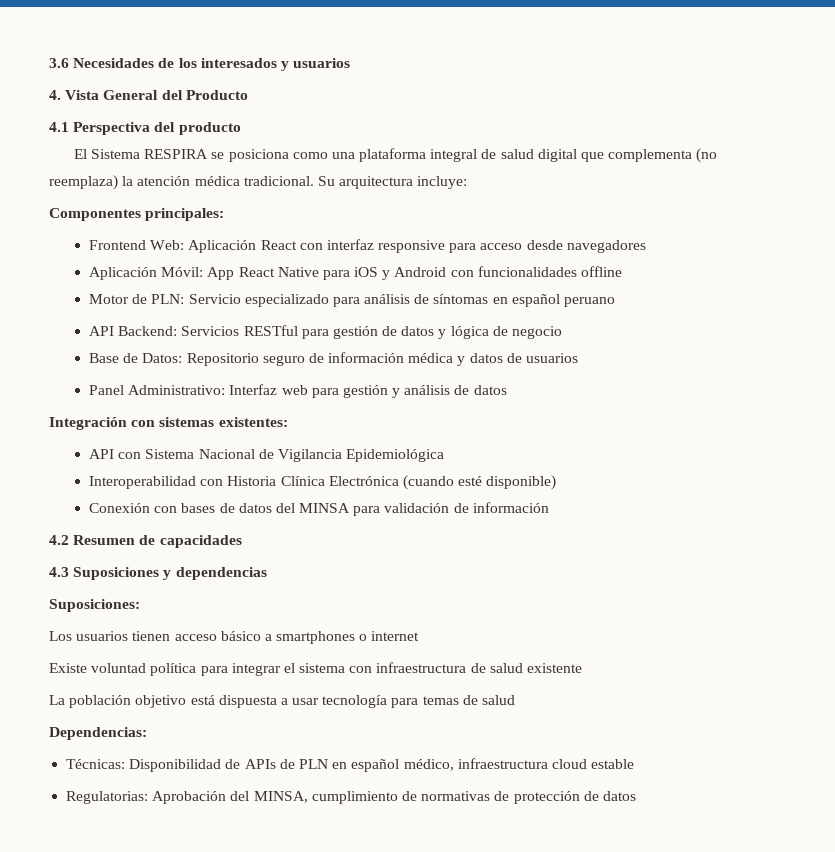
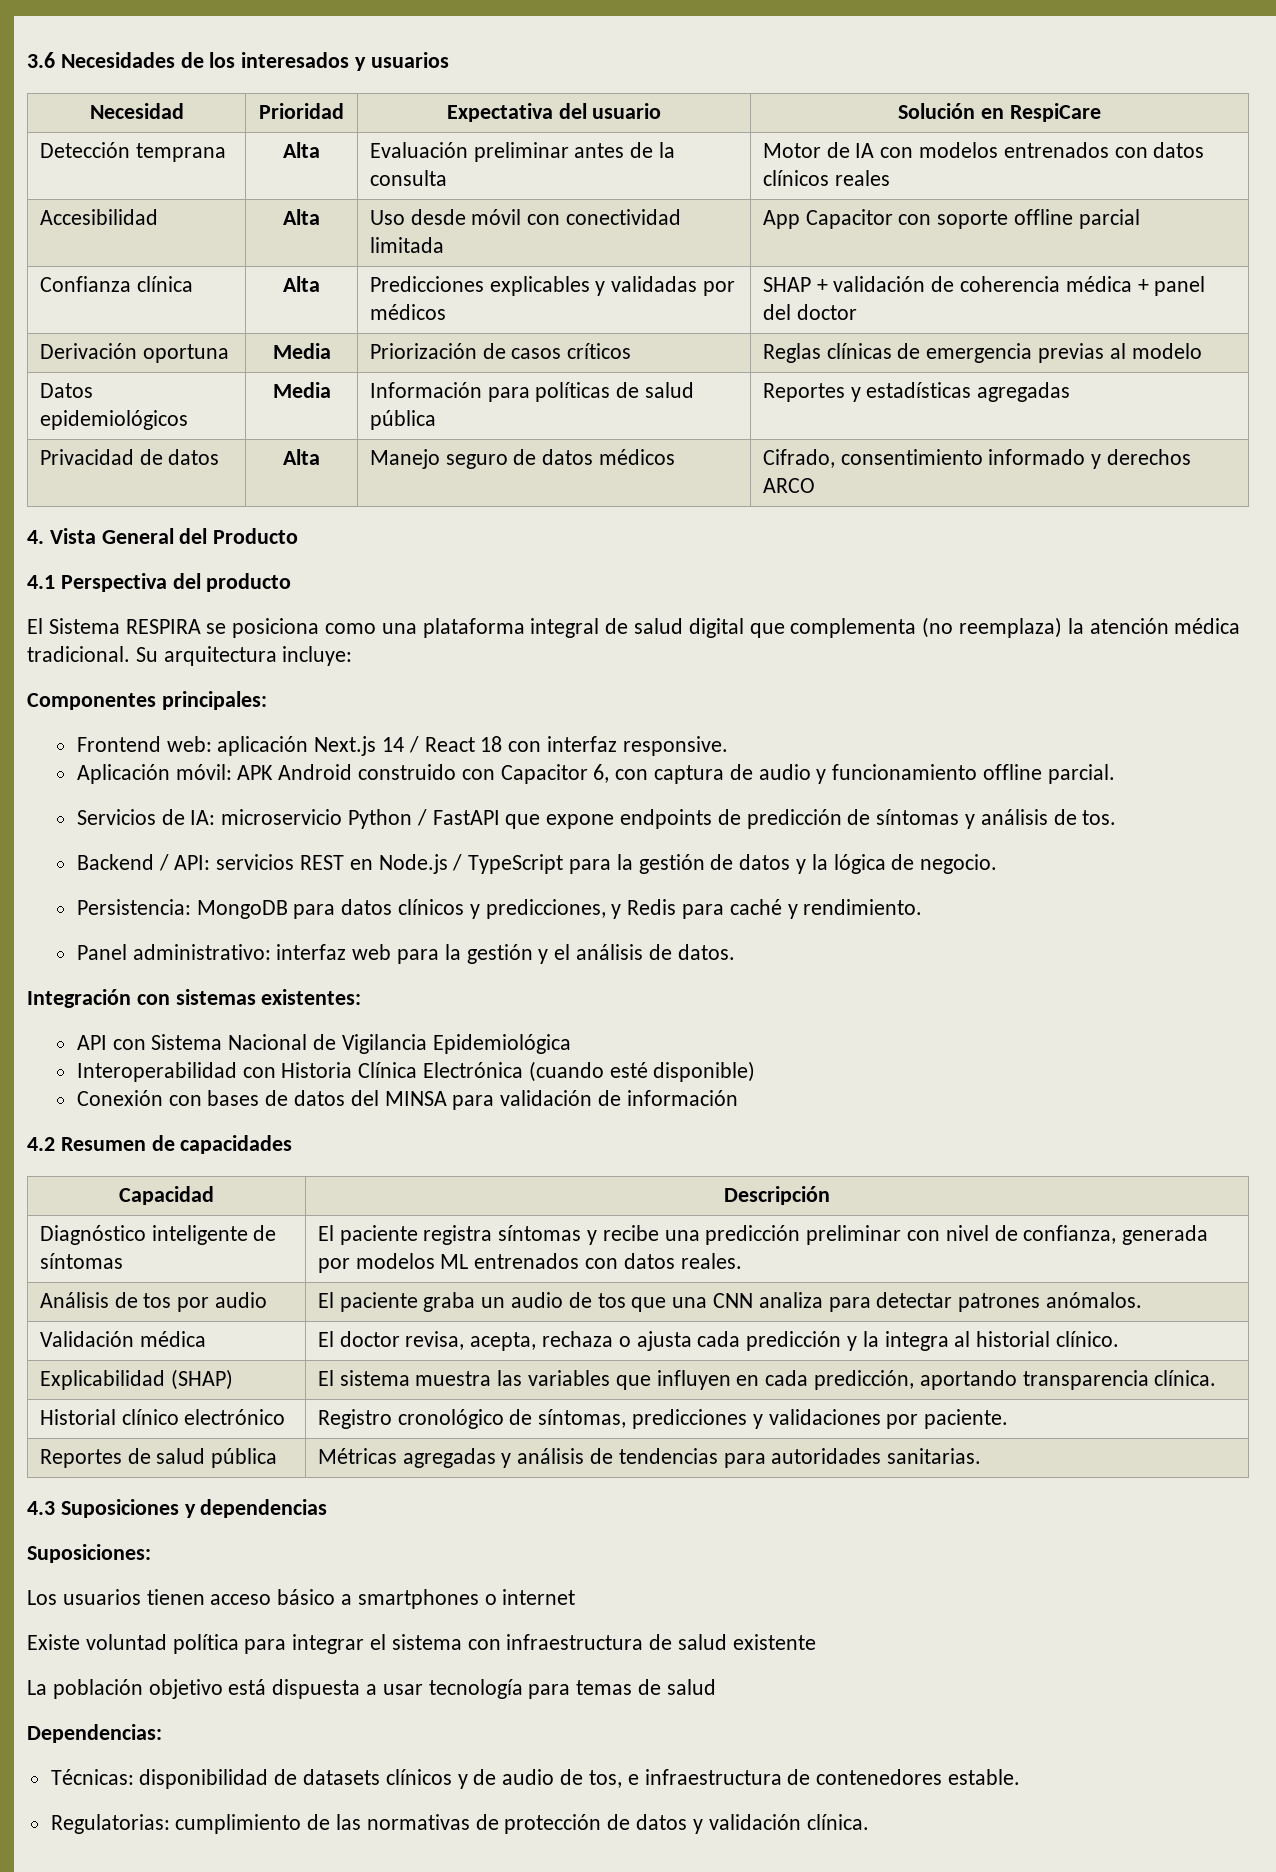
(351, 63) none -> [89,103,184,119] [259,103,344,119] [446,103,662,122] [898,103,1101,122] [39,142,226,162] [283,142,320,158] [369,142,675,162] [369,170,447,186] [762,142,1205,158] [762,170,890,186] [39,209,158,225] [283,209,320,225] [369,209,681,225] [369,237,444,253] [762,209,1140,229] [39,276,193,292] [283,276,320,292] [369,276,735,296] [369,304,446,320] [762,276,1206,296] [762,304,857,320] [39,343,229,363] [272,343,331,359] [369,343,632,359] [762,343,1202,363] [39,383,93,398] [39,410,188,430] [272,382,331,398] [369,382,694,402] [369,410,436,430] [762,382,1071,402] [39,449,220,465] [283,449,320,465] [369,449,675,469] [762,449,1191,469] [762,478,815,493] // Necesidad | Prioridad | Expectativa del usuario | Solución en RespiCare // Detección temprana | Alta | Evaluación preliminar antes de la consulta | Motor de IA con modelos entrenados con datos clínicos reales // Accesibilidad | Alta | Uso desde móvil con conectividad limitada | App Capacitor con soporte offline parcial // Confianza clínica | Alta | Predicciones explicables y validadas por médicos | SHAP + validación de coherencia médica + panel del doctor // Derivación oportuna | Media | Priorización de casos críticos | Reglas clínicas de emergencia previas al modelo // Datos epidemiológicos | Media | Información para políticas de salud pública | Reportes y estadísticas agregadas // Privacidad de datos | Alta | Manejo seguro de datos médicos | Cifrado, consentimiento informado y derechos ARCO
[150,239,646,253] [89,266,623,280] [89,294,616,307] [89,325,329,339] Web: Aplicación React con interfaz responsive para acceso desde navegadores // Aplicación Móvil: App React Native para iOS y Android con funcionalidades offline // Motor de PLN: Servicio especializado para análisis de síntomas en español peruano // API Backend: Servicios RESTful para -> [166,736,728,756] [76,764,1115,784] [76,809,1117,829] [76,854,633,874] web: aplicación Next.js 14 / React 18 con interfaz responsive. // Aplicación móvil: APK Android construido con Capacitor 6, con captura de audio y funcionamiento offline parcial. // Servicios de IA: microservicio Python / FastAPI que expone endpoints de predicción de síntomas y análisis de tos. // Backend / API: servicios REST en Node.js / TypeScript para la
(447, 334) none -> [811,854,828,870] la
[512,326,563,339] [89,352,579,366] negocio // Base de Datos: Repositorio seguro de información médica y datos de usuarios -> [920,854,998,874] [76,899,923,919] negocio. // Persistencia: MongoDB para datos clínicos y predicciones, y Redis para caché y rendimiento.
[128,384,278,395] Administrativo: Interfaz -> [132,944,347,960] administrativo: interfaz
(339, 393) none -> [444,944,461,960] la
[404,385,507,395] análisis de datos -> [554,944,735,960] el análisis de datos.
(242, 541) none -> [119,1186,214,1205] [724,1186,830,1205] [39,1225,277,1245] [39,1253,123,1269] [317,1225,1209,1245] [317,1253,742,1273] [39,1292,267,1312] [317,1292,1143,1312] [39,1331,206,1347] [317,1331,1120,1351] [39,1369,233,1390] [317,1370,1217,1390] [39,1409,286,1425] [317,1409,1009,1429] [39,1448,278,1468] [317,1448,982,1468] // Capacidad | Descripción // Diagnóstico inteligente de síntomas | El paciente registra síntomas y recibe una predicción preliminar con nivel de confianza, generada por modelos ML entrenados con datos reales. // Análisis de tos por audio | El paciente graba un audio de tos que una CNN analiza para detectar patrones anómalos. // Validación médica | El doctor revisa, acepta, rechaza o ajusta cada predicción y la integra al historial clínico. // Explicabilidad (SHAP) | El sistema muestra las variables que influyen en cada predicción, aportando transparencia clínica. // Historial clínico electrónico | Registro cronológico de síntomas, predicciones y validaciones por paciente. // Reportes de salud pública | Métricas agregadas y análisis de tendencias para autoridades sanitarias.
[129,758,635,772] [66,791,308,804] Disponibilidad de APIs de PLN en español médico, infraestructura cloud estable // Regulatorias: Aprobación del MINSA, -> [139,1769,1020,1789] [50,1814,170,1834] disponibilidad de datasets clínicos y de audio de tos, e infraestructura de contenedores estable. // Regulatorias:
(417, 796) none -> [336,1814,362,1830] las
(636, 796) none -> [692,1814,869,1834] y validación clínica.

